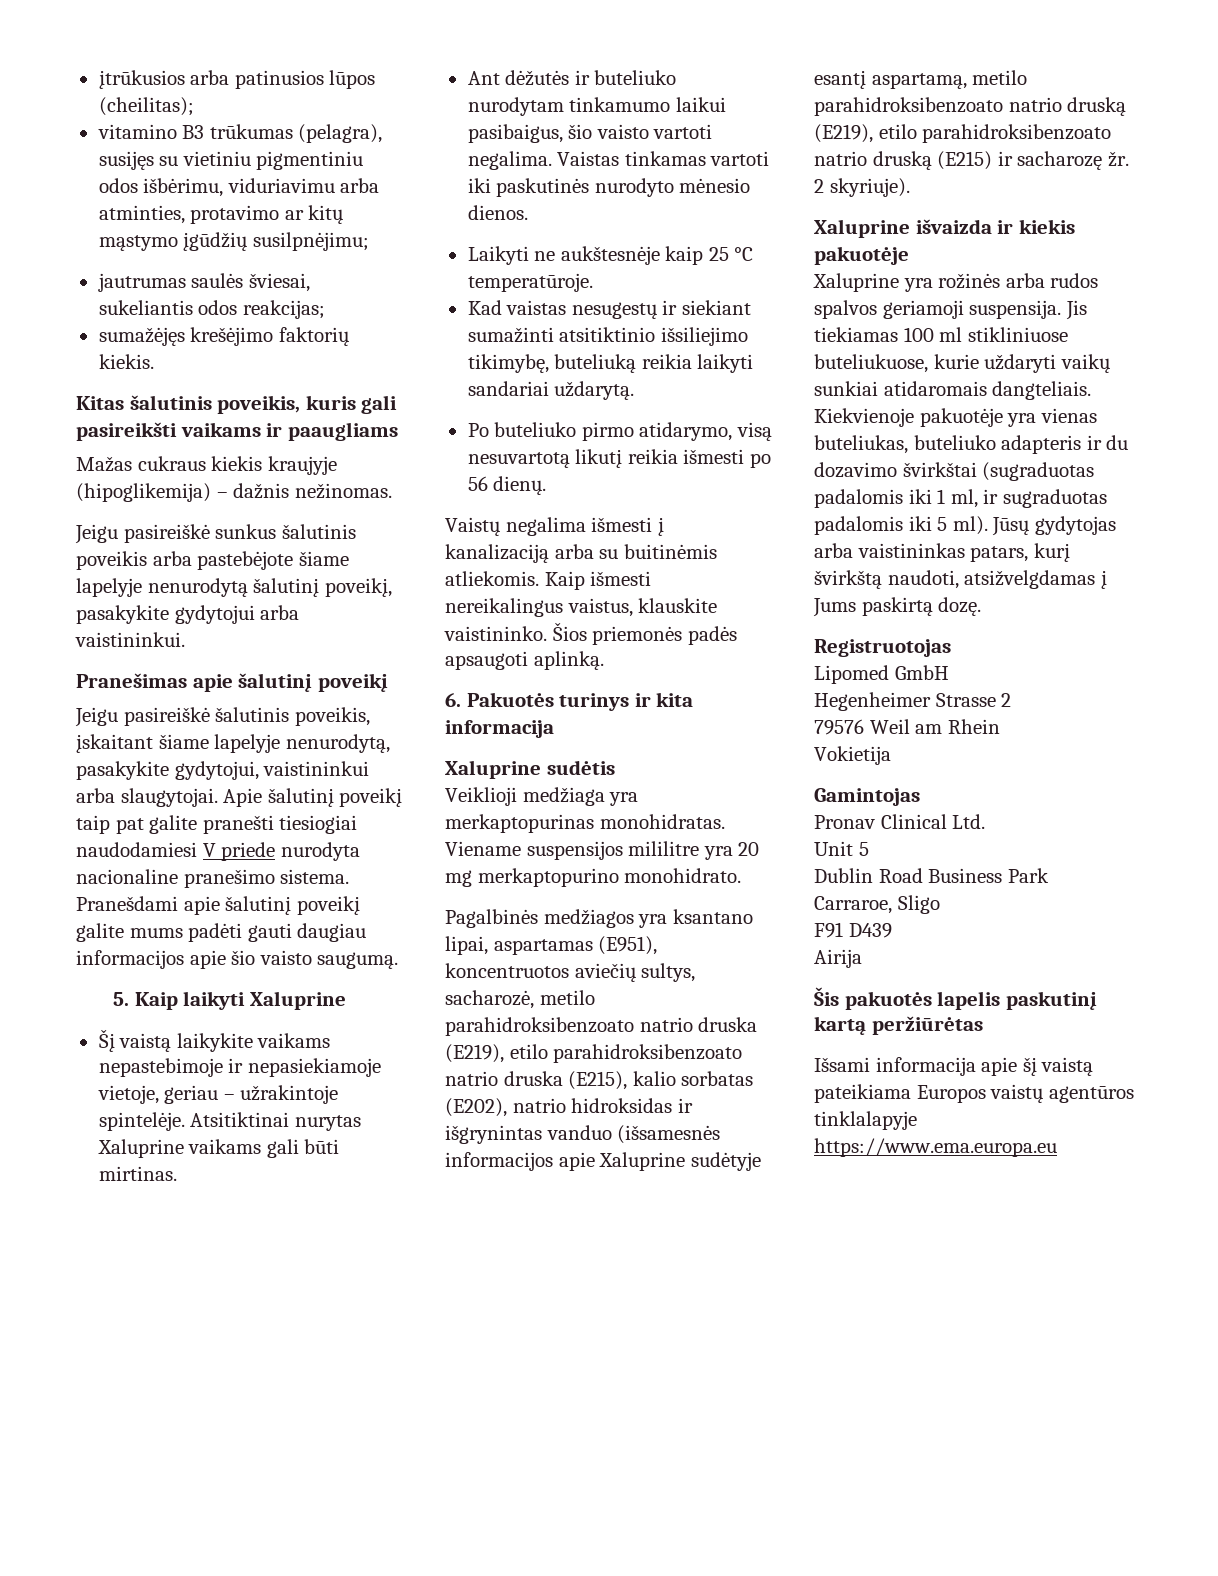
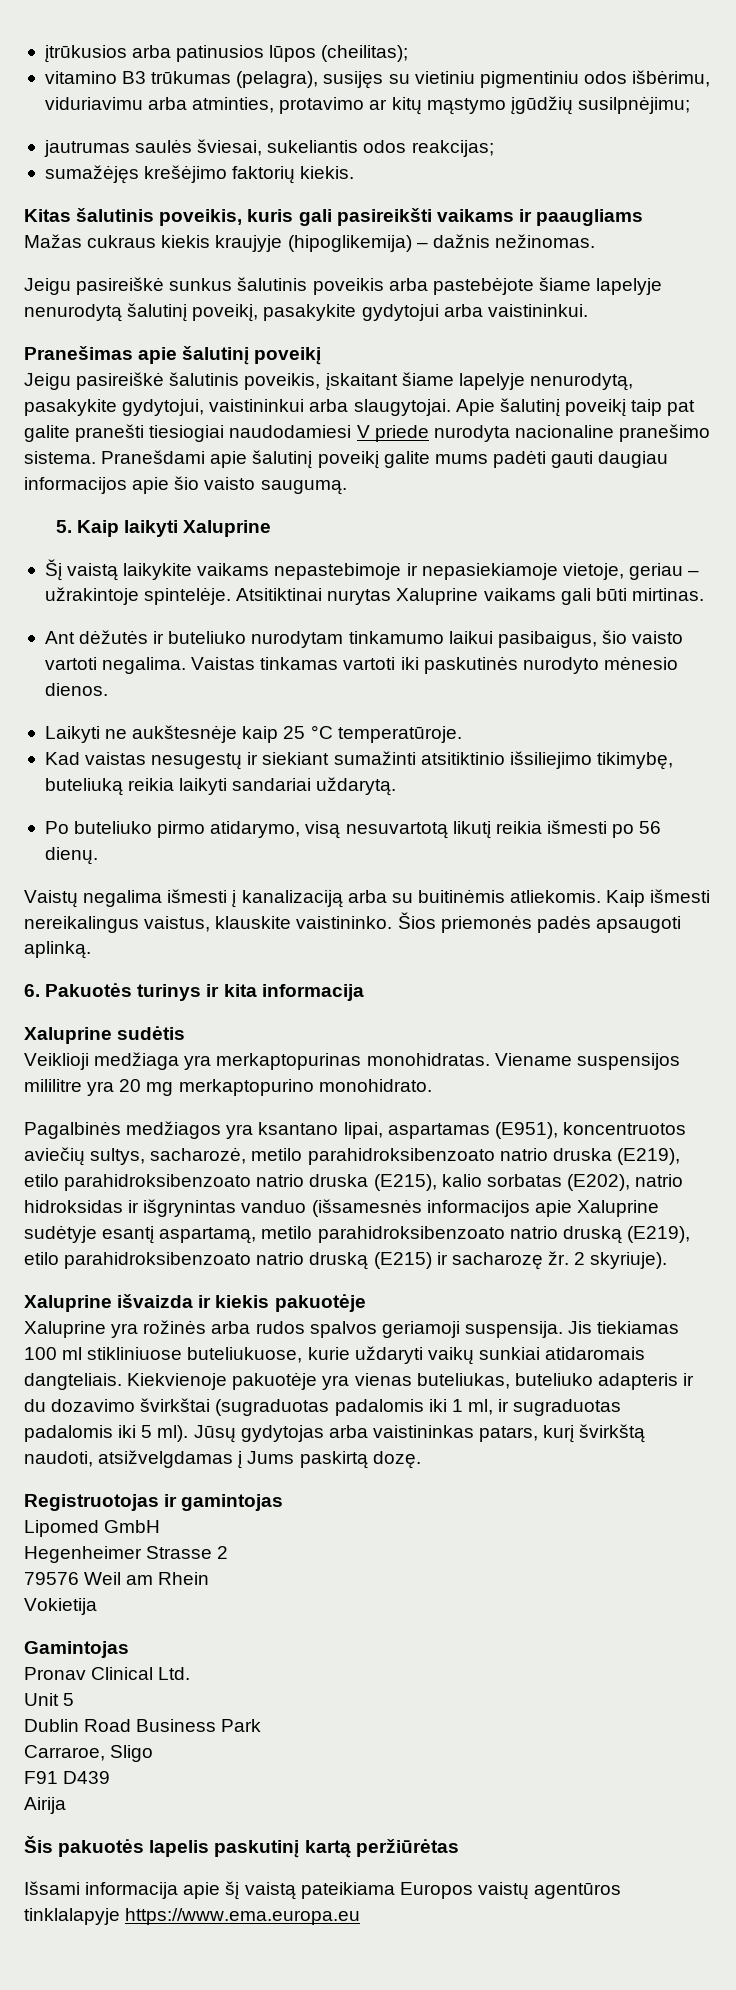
(951, 648) none -> [164,1494,284,1511] ir gamintojas

